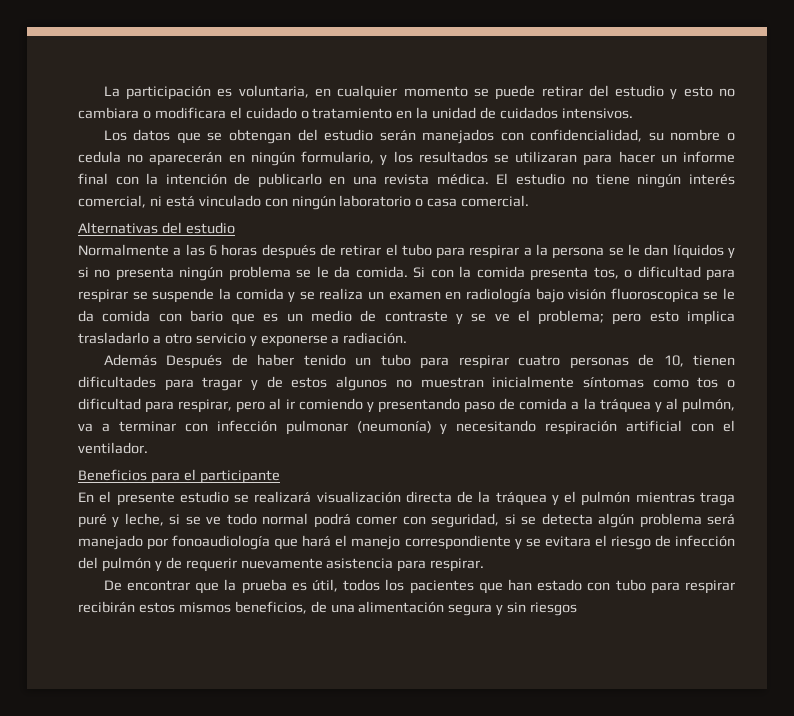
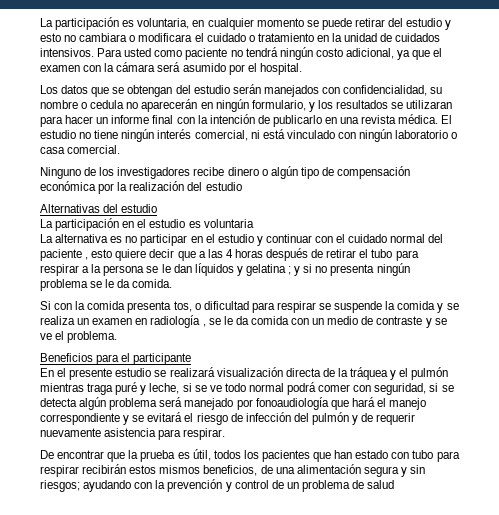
(633, 113) none -> [97,47,443,60] [40,62,302,75] Para usted como paciente no tendrá ningún costo adicional, ya que el examen con la cámara será asumido por el hospital.
[78,222,235,234] [78,244,169,256] Alternativas del estudio // Normalmente -> [40,166,411,179] [40,181,242,194] [40,204,158,213] [40,218,254,231] [40,234,444,246] [40,249,196,261] Ninguno de los investigadores recibe dinero o algún tipo de compensación económica por la realización del estudio // Alternativas del estudio // La participación en el estudio es voluntaria // La alternativa es no participar en el estudio y continuar con el cuidado normal del paciente , esto quiere decir que
[208,245,217,256] 6 -> [225,249,233,258] 4
(735, 253) none -> [245,264,301,276] gelatina ; y
(408, 272) none -> (173, 283) //
[535,288,699,303] bajo visión fluoroscopica -> [202,324,206,327] ,
[189,310,279,325] bario que es -> (310, 321) none
[538,310,735,325] [78,332,408,347] [103,354,735,369] [78,376,736,391] [78,398,736,413] [78,420,735,435] [78,442,148,454] problema; pero esto implica trasladarlo a otro servicio y exponerse a radiación. // Además Después de haber tenido un tubo para respirar cuatro personas de 10, tienen dificultades para tragar y de estos algunos no muestran inicialmente síntomas como tos o dificultad para respirar, pero al ir comiendo y presentando paso de comida a la tráquea y al pulmón, va a terminar con infección pulmonar (neumonía) y necesitando respiración artificial con el ventilador. -> [67,331,118,343] problema.
[544,536,591,547] evitara -> [147,412,183,422] evitará
[530,602,578,616] riesgos -> [40,479,395,492] riesgos; ayudando con la prevención y control de un problema de salud

